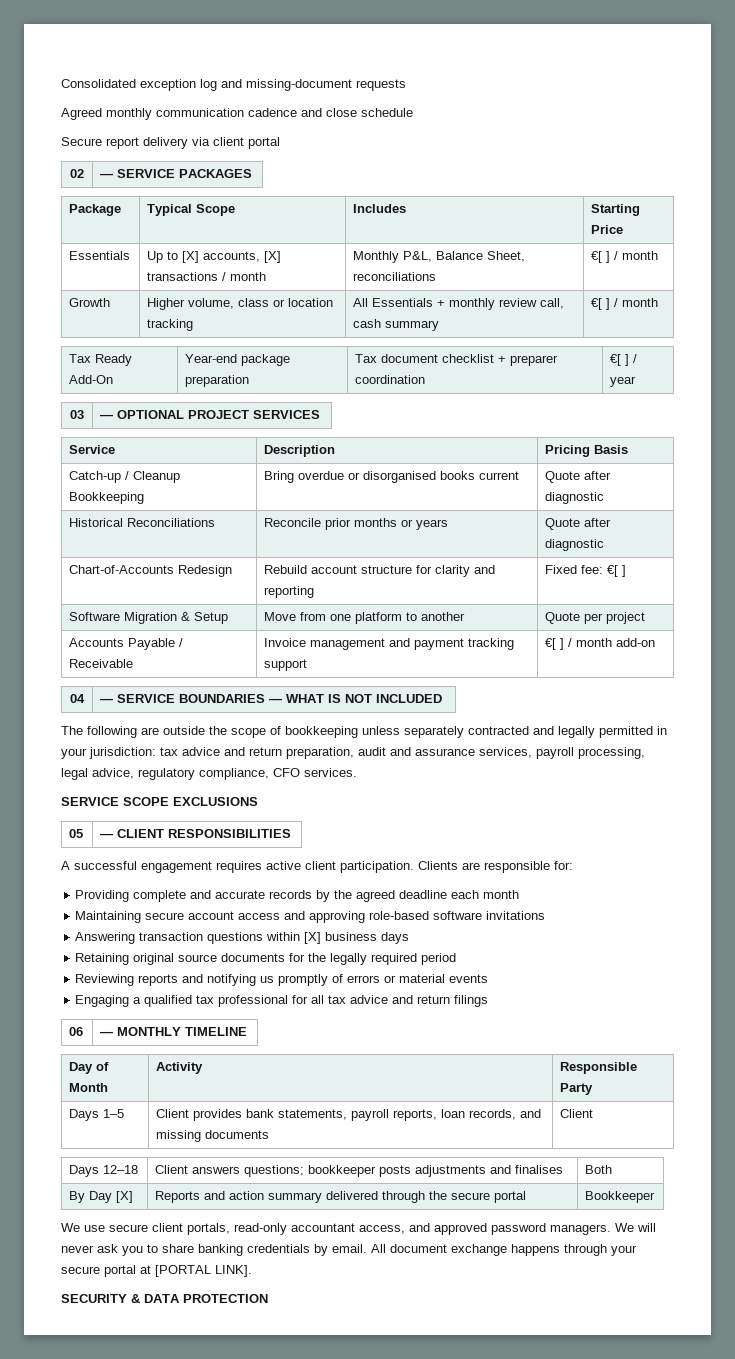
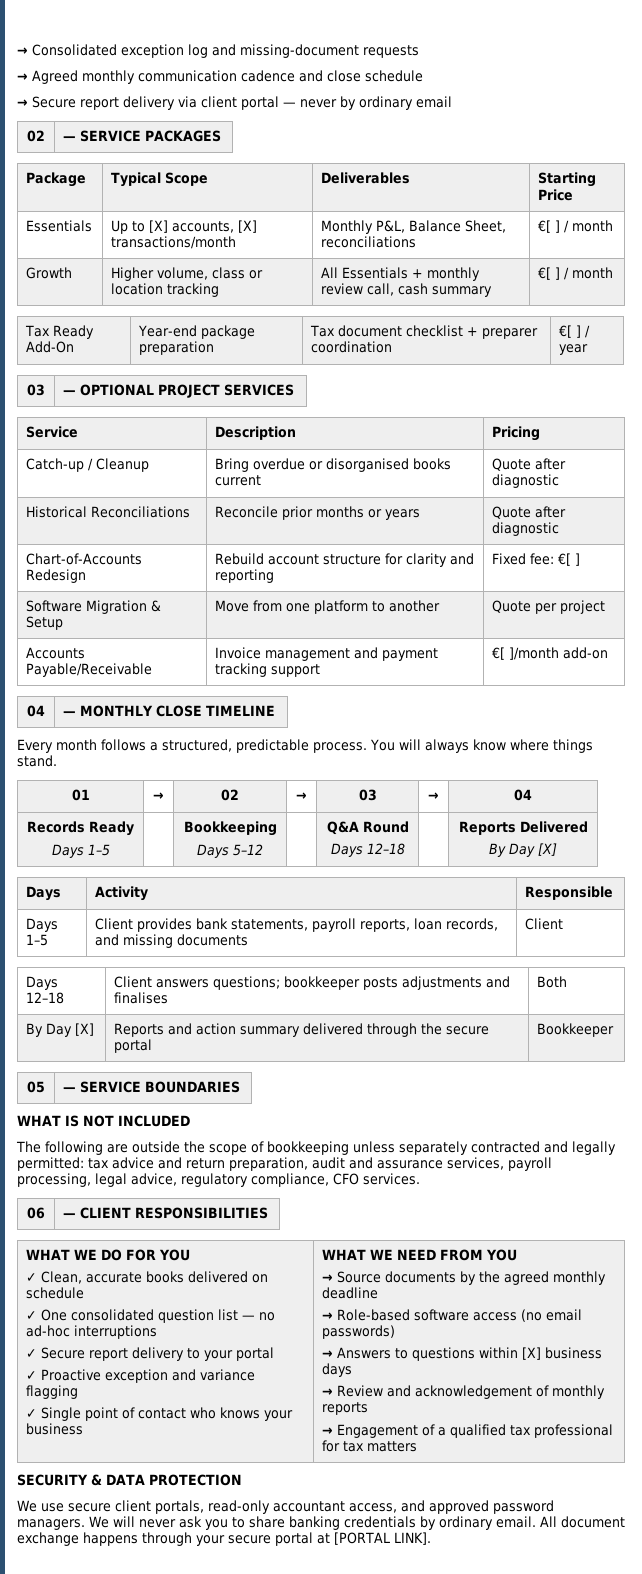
(61, 83) none -> [17,47,28,55] →
(406, 85) none -> [17,73,28,81] →
(413, 112) none -> [17,99,28,107] →
(280, 143) none -> [283,96,452,110] — never by ordinary email
[353,204,407,213] Includes -> [321,172,411,184] Deliverables
[147,272,267,281] transactions / month -> [111,236,237,249] transactions/month
[594,445,629,454] Basis -> (541, 433) none
[69,492,145,504] Bookkeeping -> (150, 465) none
[128,638,184,650] [69,659,134,668] Payable / Receivable -> [26,663,153,677] Payable/Receivable
[560,638,613,650] ] / month -> [509,647,560,660] ]/month
[117,694,443,703] [61,726,667,738] [61,747,645,759] [61,768,357,780] [61,797,258,806] [69,829,84,838] [100,829,292,838] [61,861,573,873] [75,890,520,902] [75,911,546,923] [75,932,410,944] [75,953,457,965] [75,974,489,986] [75,995,489,1007] [69,1027,84,1036] [100,1027,248,1036] [69,1062,110,1074] [69,1083,109,1092] SERVICE BOUNDARIES — WHAT IS NOT INCLUDED // The following are outside the scope of bookkeeping unless separately contracted and legally permitted in your jurisdiction: tax advice and return preparation, audit and assurance services, payroll processing, legal advice, regulatory compliance, CFO services. // SERVICE SCOPE EXCLUSIONS // 05 | — CLIENT RESPONSIBILITIES // A successful engagement requires active client participation. Clients are responsible for: // Providing complete and accurate records by the agreed deadline each month // Maintaining secure account access and approving role-based software invitations // Answering transaction questions within [X] business days // Retaining original source documents for the legally required period // Reviewing reports and notifying us promptly of errors or material events // Engaging a qualified tax professional for all tax advice and return filings // 06 | — MONTHLY TIMELINE // Day of Month -> [80,705,276,717] [17,739,593,753] [17,755,57,767] [71,789,90,801] [153,792,164,800] [221,789,239,801] [296,792,307,800] [358,789,377,801] [428,792,439,800] [514,789,532,801] [27,821,134,836] [51,844,110,858] [183,821,277,836] [197,844,263,858] [326,821,409,835] [330,843,405,857] [458,821,588,835] [489,843,557,857] [26,886,62,901] MONTHLY CLOSE TIMELINE // Every month follows a structured, predictable process. You will always know where things stand. // 01 | → | 02 | → | 03 | → | 04 // Records Ready // Days 1–5 | | Bookkeeping // Days 5–12 | | Q&A Round // Days 12–18 | | Reports Delivered // By Day [X] // Days
[560,1083,594,1095] Party -> (614, 893) none
(656, 1197) none -> [27,1081,45,1093] [63,1081,241,1093] [17,1115,190,1127] [16,1141,616,1155] [17,1157,552,1171] [17,1173,420,1187] [27,1207,45,1219] [63,1207,269,1219] [26,1249,191,1261] [26,1271,269,1284] [26,1287,85,1299] [26,1309,276,1323] [26,1325,158,1339] [26,1347,275,1361] [26,1369,256,1383] [26,1385,79,1399] [26,1407,294,1421] [26,1423,84,1435] [322,1249,518,1261] [322,1271,607,1285] [322,1287,379,1299] [322,1309,583,1322] [322,1325,396,1339] [322,1347,603,1361] [322,1363,353,1377] [322,1385,606,1399] [322,1402,369,1415] [322,1424,614,1438] [322,1440,418,1452] [17,1474,242,1486] // 05 | — SERVICE BOUNDARIES // WHAT IS NOT INCLUDED // The following are outside the scope of bookkeeping unless separately contracted and legally permitted: tax advice and return preparation, audit and assurance services, payroll processing, legal advice, regulatory compliance, CFO services. // 06 | — CLIENT RESPONSIBILITIES // WHAT WE DO FOR YOU // ✓ Clean, accurate books delivered on schedule // ✓ One consolidated question list — no ad-hoc interruptions // ✓ Secure report delivery to your portal // ✓ Proactive exception and variance flagging // ✓ Single point of contact who knows your business | WHAT WE NEED FROM YOU // → Source documents by the agreed monthly deadline // → Role-based software access (no email passwords) // → Answers to questions within [X] business days // → Review and acknowledgement of monthly reports // → Engagement of a qualified tax professional for tax matters // SECURITY & DATA PROTECTION
(328, 1250) none -> [439,1516,493,1530] ordinary
[61,1294,268,1303] // SECURITY & DATA PROTECTION -> (431, 1538) none

